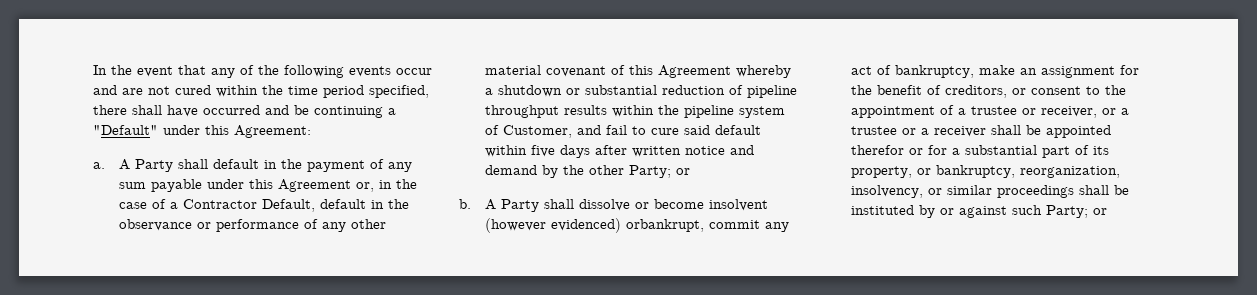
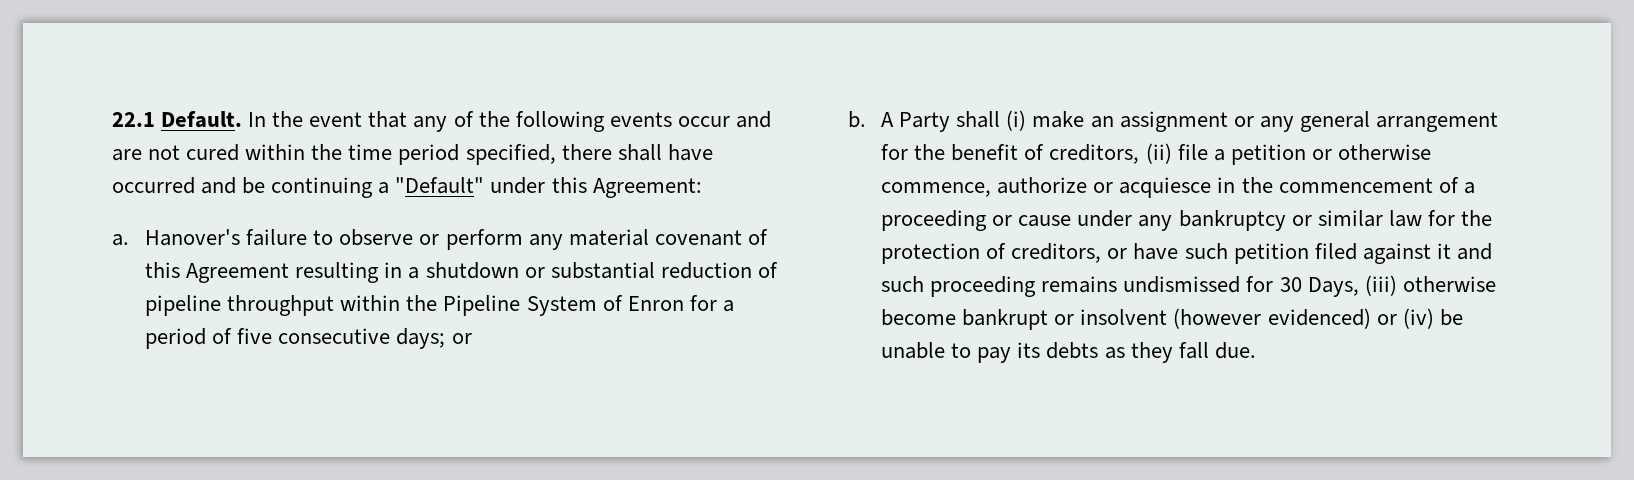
(93, 70) none -> [112,111,243,128] 22.1 Default.
[118,159,412,172] [118,179,417,192] [118,199,409,212] [118,219,386,232] A Party shall default in the payment of any sum payable under this Agreement or, in the case of a Contractor Default, default in the observance or performance of any other -> [145,229,563,250] Hanover's failure to observe or perform any
[735,65,791,78] whereby -> [295,262,403,283] resulting in
[563,105,785,118] [484,125,761,138] [484,145,754,158] [484,165,671,178] results within the pipeline system of Customer, and fail to cure said default within five days after written notice and demand by the other Party; -> [340,295,734,316] [145,328,446,349] within the Pipeline System of Enron for a period of five consecutive days;
[578,199,768,211] [484,218,789,233] [850,65,1115,78] dissolve or become insolvent (however evidenced) orbankrupt, commit any act of bankruptcy, make an assignment -> [1006,110,1498,132] (i) make an assignment or any general arrangement
[1011,85,1126,95] [850,105,1129,118] [850,125,1111,138] [850,145,1109,158] [850,165,1120,178] [850,185,1129,198] [850,205,1107,218] or consent to the appointment of a trustee or receiver, or a trustee or a receiver shall be appointed therefor or for a substantial part of its property, or bankruptcy, reorganization, insolvency, or similar proceedings shall be instituted by or against such Party; or -> [1145,143,1431,165] [881,177,1475,198] [881,210,1492,231] [881,243,1492,264] [881,275,1496,297] [881,308,1463,330] [881,342,1256,363] (ii) file a petition or otherwise commence, authorize or acquiesce in the commencement of a proceeding or cause under any bankruptcy or similar law for the protection of creditors, or have such petition filed against it and such proceeding remains undismissed for 30 Days, (iii) otherwise become bankrupt or insolvent (however evidenced) or (iv) be unable to pay its debts as they fall due.

